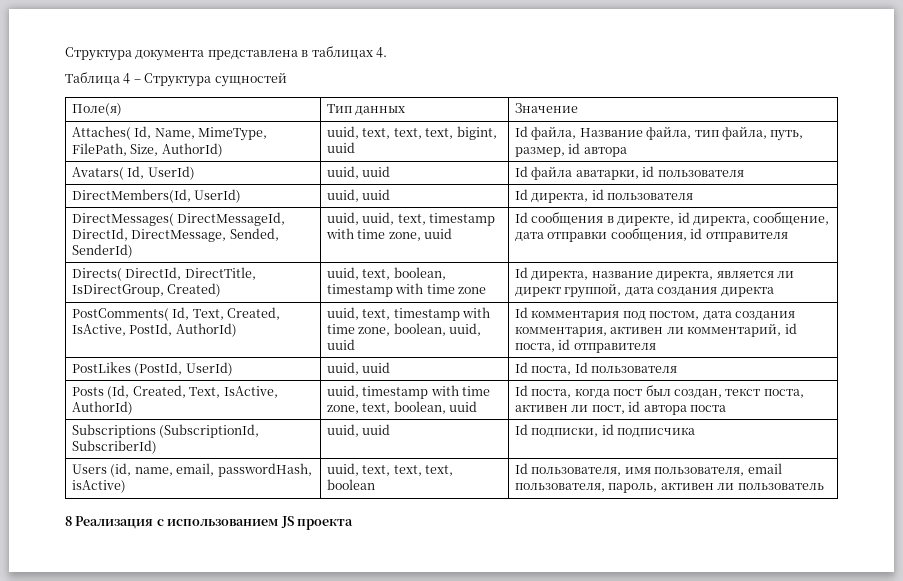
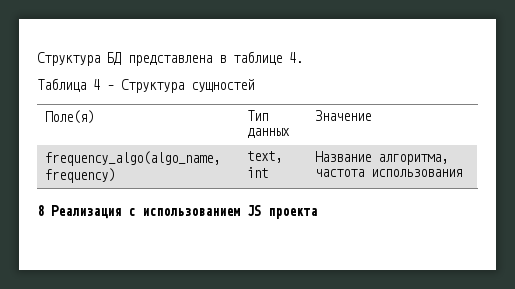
[65,47,205,61] Структура документа -> [37,52,121,66] Структура БД
[311,46,373,60] таблицах -> [233,51,282,65] таблице
[72,126,268,141] [72,143,223,157] [327,126,497,140] [327,142,356,153] [515,126,804,141] [515,143,627,157] [72,166,195,180] [327,166,391,179] [515,166,744,180] [72,189,242,203] [327,189,391,202] [515,189,694,203] [72,212,286,226] [72,228,279,242] [72,244,134,258] [327,212,496,226] [326,228,453,241] [515,212,830,226] [515,228,788,242] [72,267,256,281] [72,283,222,297] [327,267,446,280] [327,283,487,297] [515,267,794,281] [515,283,774,298] [72,307,281,321] [72,323,237,337] [327,307,491,321] [327,323,482,336] [327,339,356,350] [515,307,795,321] [515,323,797,337] [515,339,656,353] [72,362,233,376] [327,362,391,375] [515,362,678,375] [72,385,278,399] [72,401,134,415] [327,385,491,399] [327,401,478,414] [515,385,804,399] [515,401,726,415] [72,424,260,438] [72,440,158,454] [327,424,391,437] [515,424,696,438] [72,463,312,477] [72,480,127,493] [327,463,454,476] [327,479,376,490] [515,463,782,476] [515,482,824,493] Attaches( Id, Name, MimeType, FilePath, Size, AuthorId) | uuid, text, text, text, bigint, uuid | Id файла, Название файла, тип файла, путь, размер, id автора // Avatars( Id, UserId) | uuid, uuid | Id файла аватарки, id пользователя // DirectMembers(Id, UserId) | uuid, uuid | Id директа, id пользователя // DirectMessages( DirectMessageId, DirectId, DirectMessage, Sended, SenderId) | uuid, uuid, text, timestamp with time zone, uuid | Id сообщения в директе, id директа, сообщение, дата отправки сообщения, id отправителя // Directs( DirectId, DirectTitle, IsDirectGroup, Created) | uuid, text, boolean, timestamp with time zone | Id директа, название директа, является ли директ группой, дата создания директа // PostComments( Id, Text, Created, IsActive, PostId, AuthorId) | uuid, text, timestamp with time zone, boolean, uuid, uuid | Id комментария под постом, дата создания комментария, активен ли комментарий, id поста, id отправителя // PostLikes (PostId, UserId) | uuid, uuid | Id поста, Id пользователя // Posts (Id, Created, Text, IsActive, AuthorId) | uuid, timestamp with time zone, text, boolean, uuid | Id поста, когда пост был создан, текст поста, активен ли пост, id автора поста // Subscriptions (SubscriptionId, SubscriberId) | uuid, uuid | Id подписки, id подписчика // Users (id, name, email, passwordHash, isActive) | uuid, text, text, text, boolean | Id пользователя, имя пользователя, email пользователя, пароль, активен ли пользователь -> [45,151,221,166] [45,168,116,183] [247,151,283,163] [247,167,269,178] [315,151,449,165] [315,169,463,177] frequency_algo(algo_name, frequency) | text, int | Название алгоритма, частота использования

